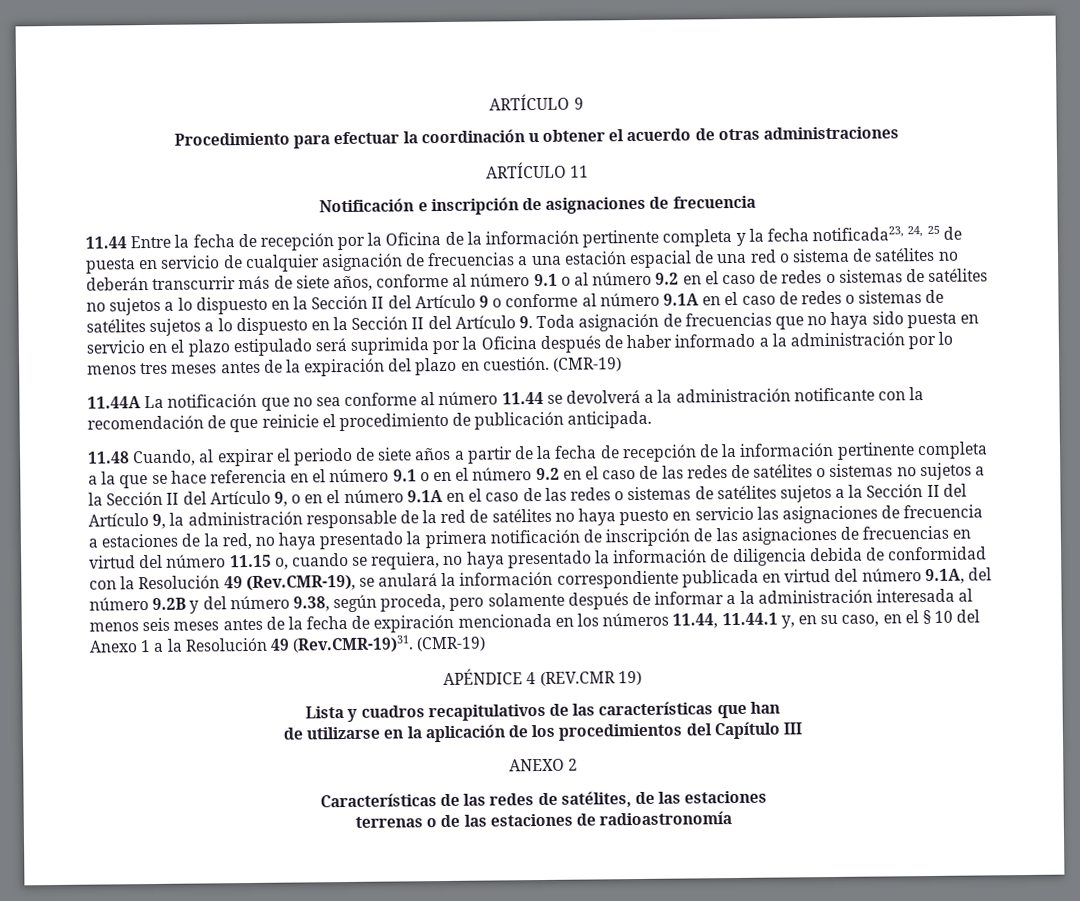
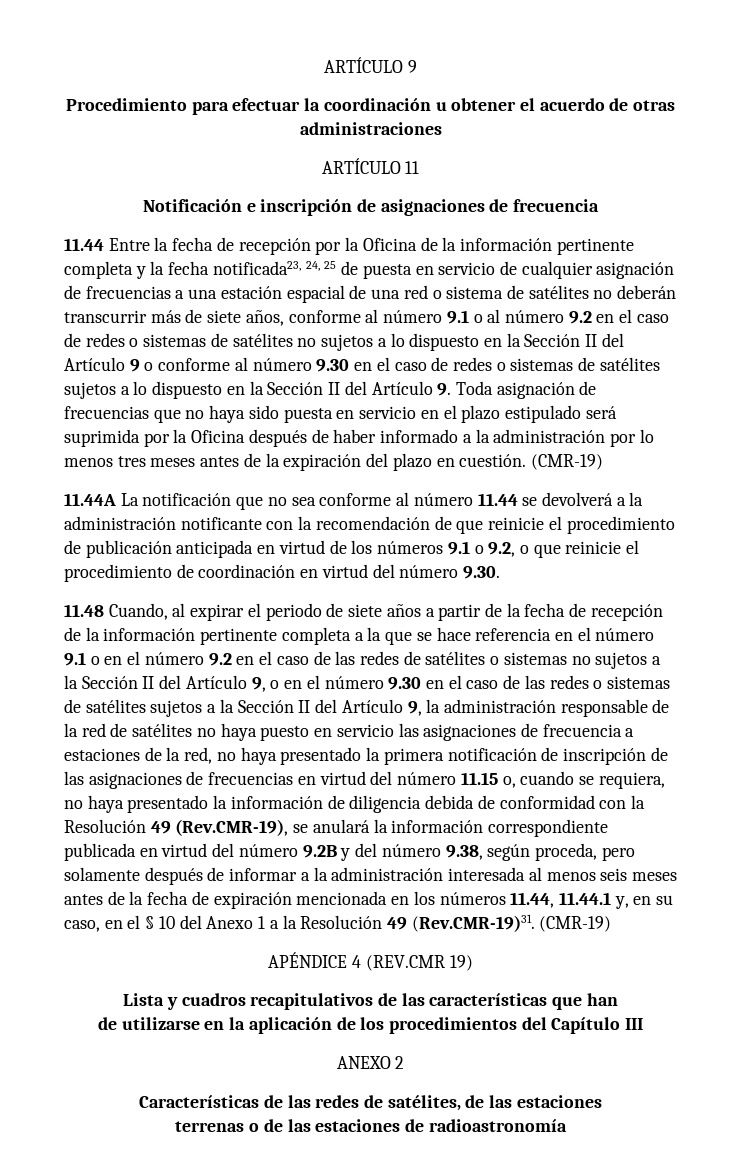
[662,293,699,306] 9.1A -> [316,359,350,372] 9.30
[567,410,653,429] anticipada. -> [176,540,640,558] [64,564,501,582] anticipada en virtud de los números 9.1 o 9.2, o que reinicie el procedimiento de coordinación en virtud del número 9.30.
[406,490,443,503] 9.1A -> [388,677,422,690] 9.30
[924,567,992,585] [89,597,149,611] 9.1A, del número -> (298, 850) none

